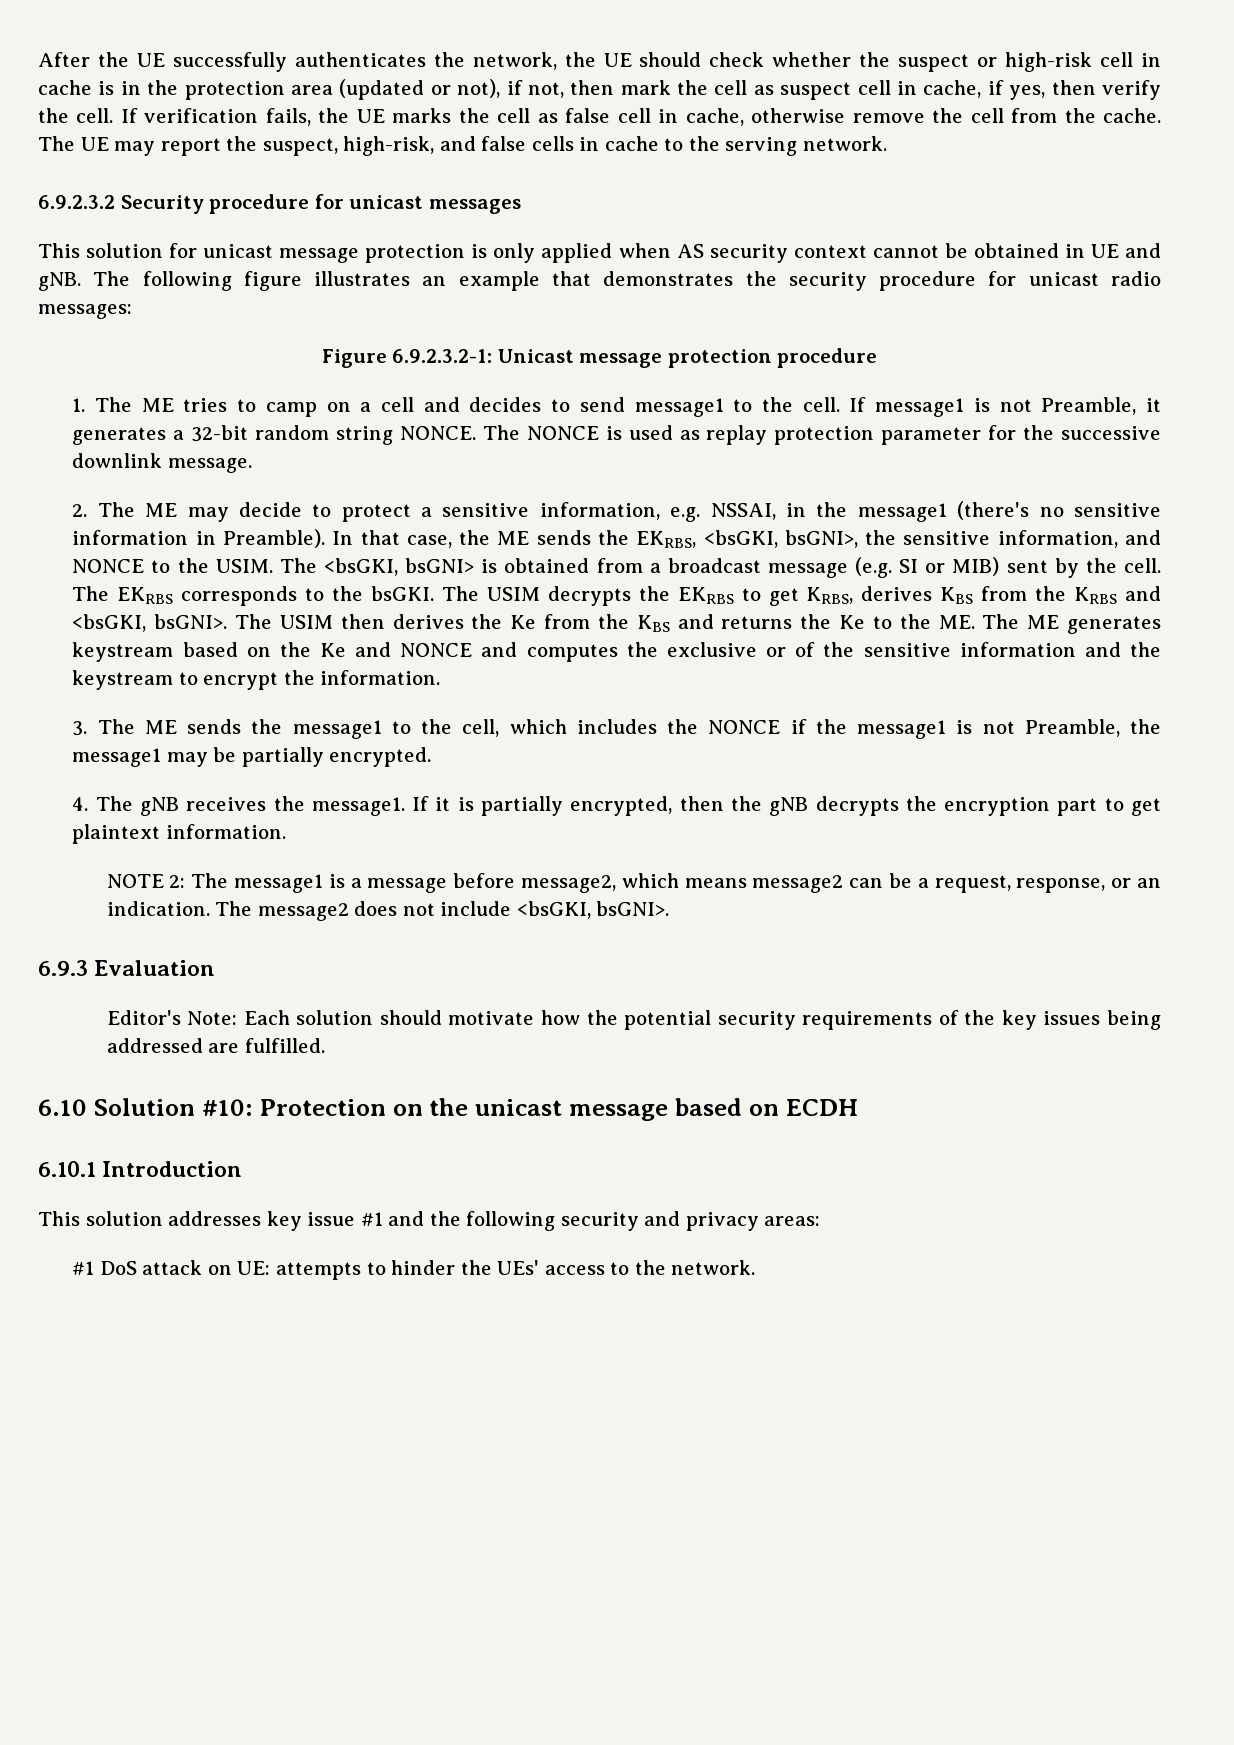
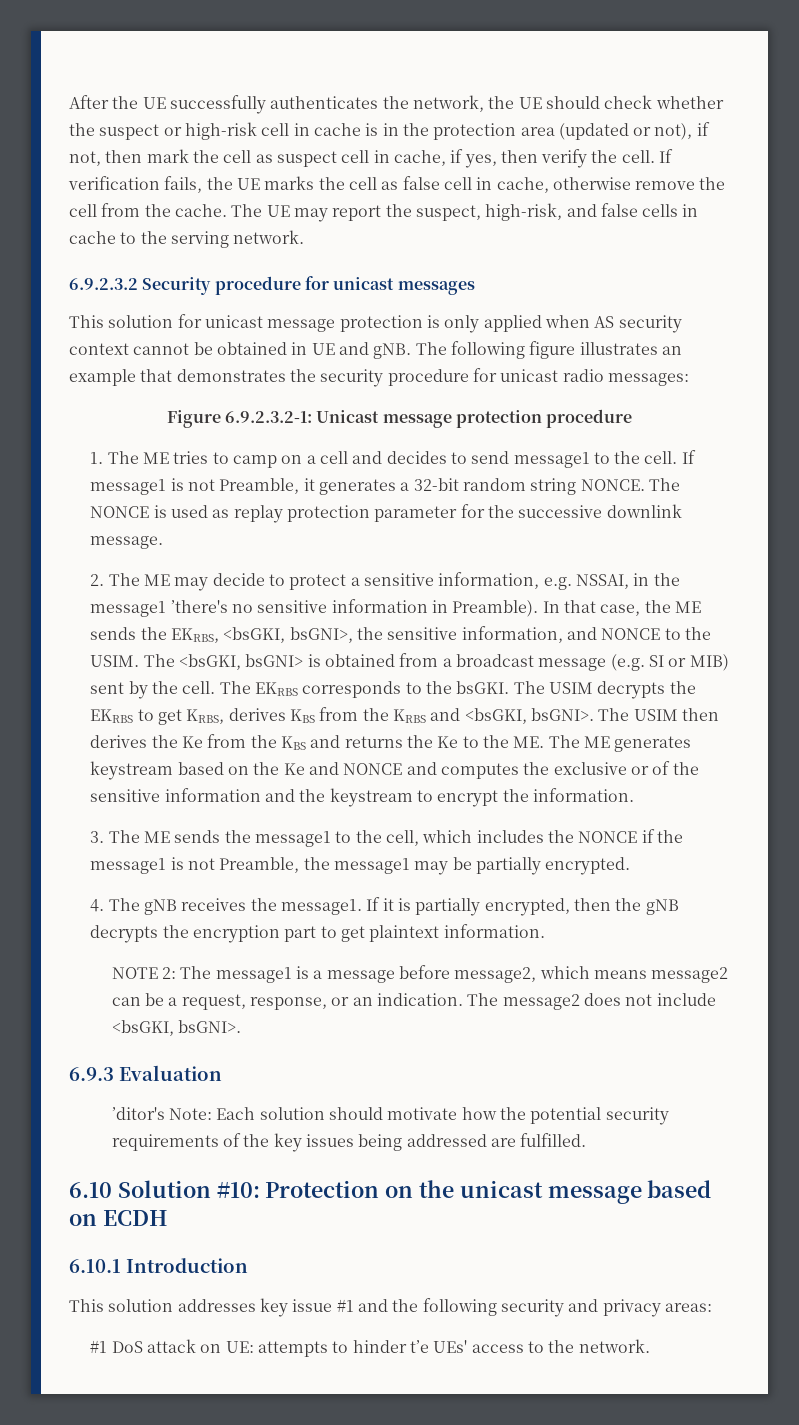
[957,501,1030,520] (there's -> [170,600,228,613] ’there's
[106,1010,181,1025] Editor's -> [111,1107,165,1120] ’ditor's
[460,1260,492,1275] the -> [409,1340,429,1353] t’e

